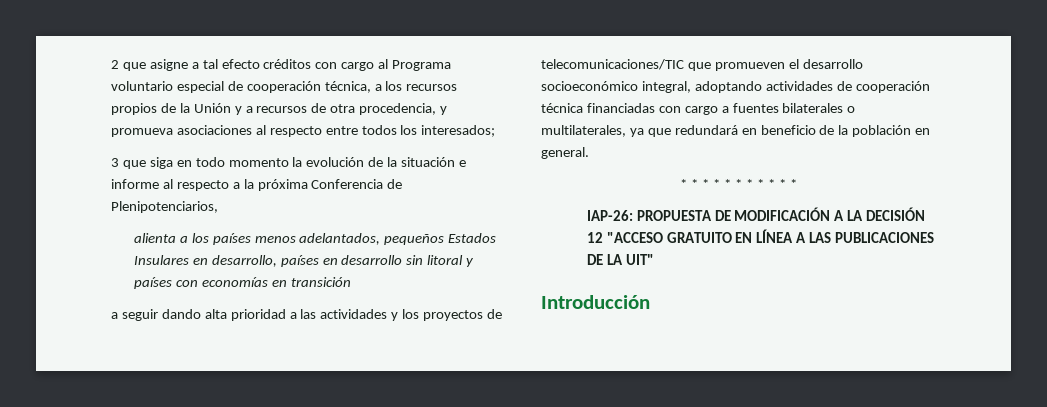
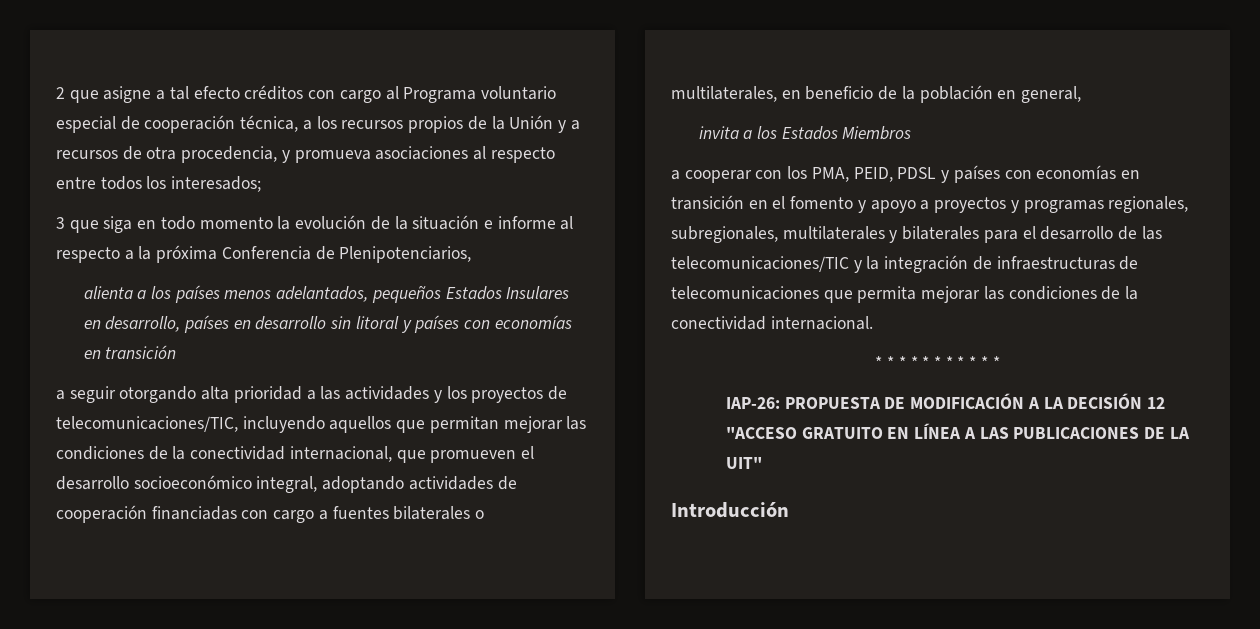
[161,309,201,319] dando -> [119,386,197,403] otorgando
[541,59,684,70] telecomunicaciones/TIC -> [56,416,587,433] [56,446,392,462] telecomunicaciones/TIC, incluyendo aquellos que permitan mejorar las condiciones de la conectividad internacional,
[541,103,583,113] técnica -> (147, 514) none
[629,125,738,137] ya que redundará -> (777, 94) none
[541,147,589,159] general. -> [1021,86,1082,103] [698,126,912,140] [671,165,1140,183] [671,195,1189,213] [671,226,1162,243] [671,255,1139,273] [671,286,1139,303] [671,316,873,330] general, // invita a los Estados Miembros // a cooperar con los PMA, PEID, PDSL y países con economías en transición en el fomento y apoyo a proyectos y programas regionales, subregionales, multilaterales y bilaterales para el desarrollo de las telecomunicaciones/TIC y la integración de infraestructuras de telecomunicaciones que permita mejorar las condiciones de la conectividad internacional.

